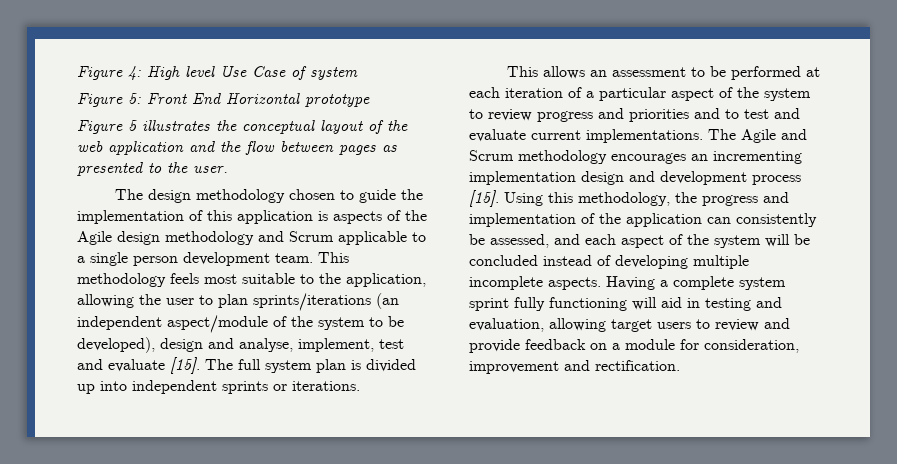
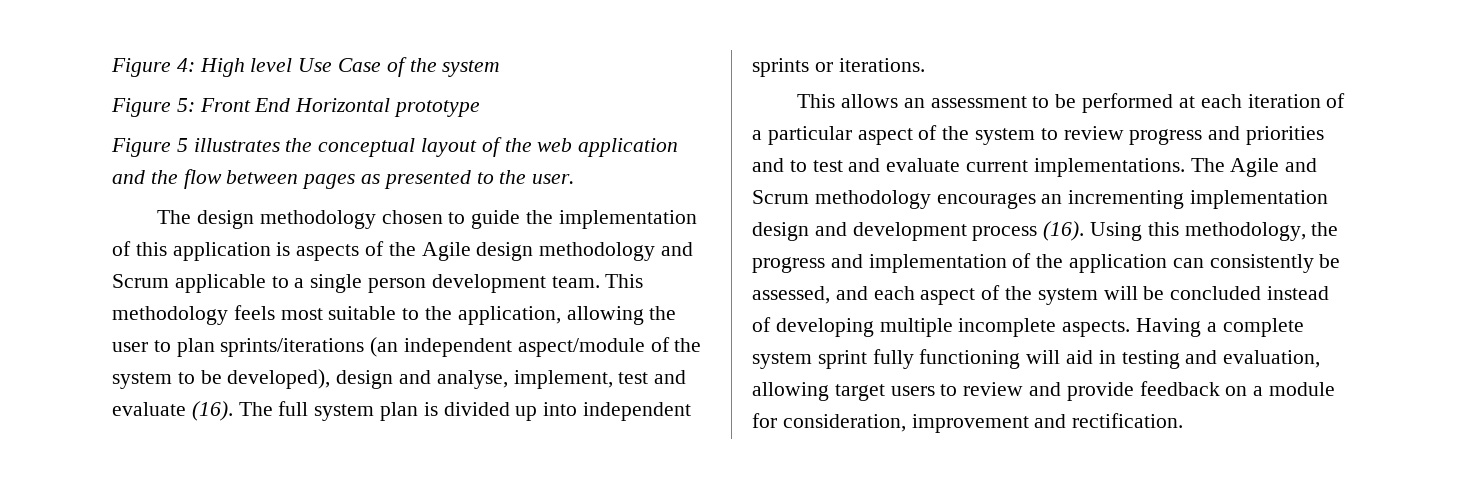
(307, 73) none -> [409,58,437,72] the
[170,357,200,374] [15]. -> [191,401,233,421] (16).
[469,190,499,207] [15]. -> [1043,221,1085,241] (16).

